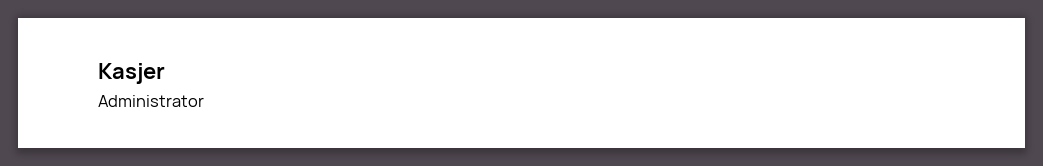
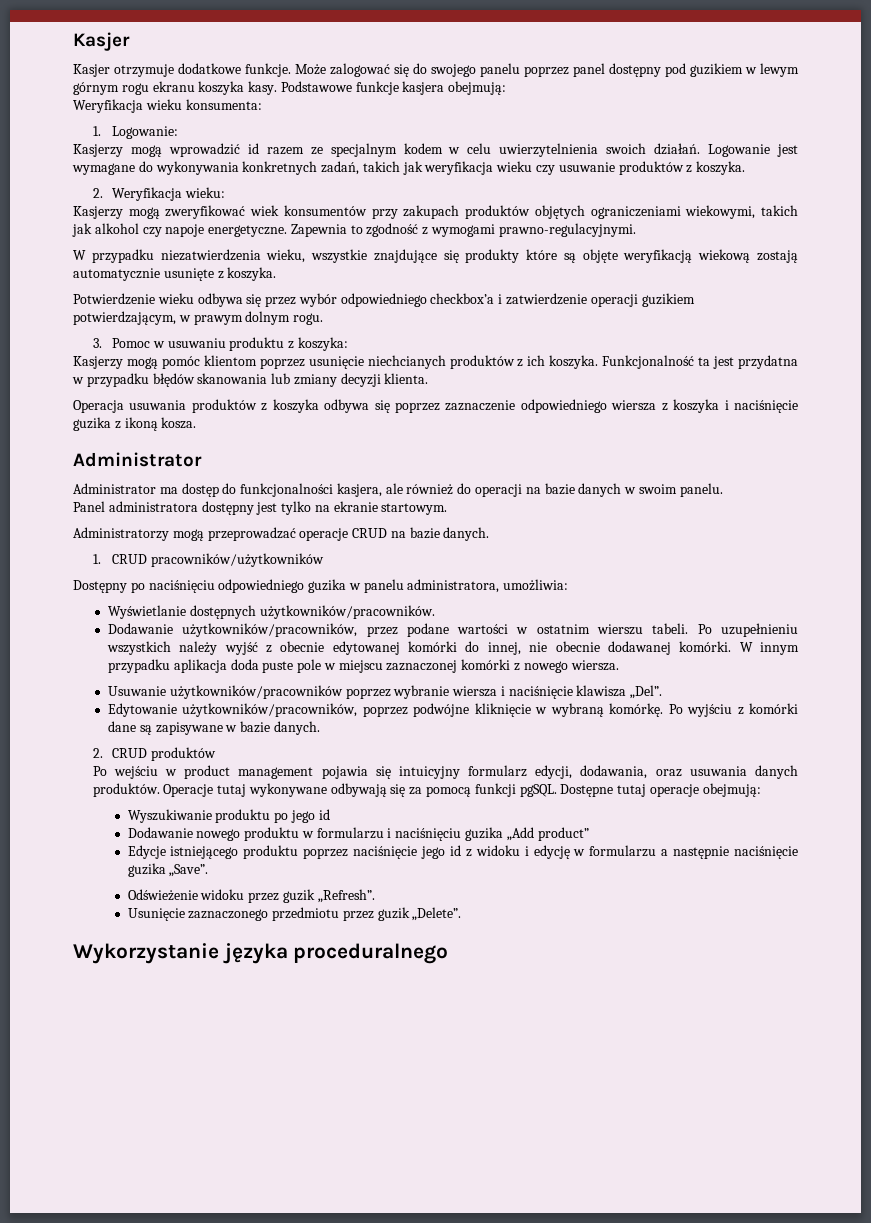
[98,95,204,107] Administrator -> [73,63,799,77] [73,81,507,95] [73,99,262,113] [92,126,179,139] [73,143,798,157] [72,161,746,175] [92,187,225,201] [73,205,799,219] [72,223,636,237] [73,249,798,263] [73,267,277,281] [73,293,695,307] [73,311,324,325] [92,337,349,351] [73,355,799,369] [72,373,429,387] [73,399,799,413] [73,417,197,431] [73,452,202,467] [73,483,723,497] [73,501,448,515] [73,527,490,541] [92,553,324,567] [73,579,569,593] [107,605,435,619] [107,623,798,637] [106,641,799,655] [107,659,619,673] [107,685,663,699] [107,703,798,717] [107,721,320,735] [92,747,216,761] [92,765,798,779] [92,783,761,797] [127,809,330,823] [127,827,589,841] [127,845,798,859] [127,863,209,877] [127,889,375,903] [127,907,462,921] [73,943,449,964] Kasjer otrzymuje dodatkowe funkcje. Może zalogować się do swojego panelu poprzez panel dostępny pod guzikiem w lewym górnym rogu ekranu koszyka kasy. Podstawowe funkcje kasjera obejmują: // Weryfikacja wieku konsumenta: // 1. Logowanie: // Kasjerzy mogą wprowadzić id razem ze specjalnym kodem w celu uwierzytelnienia swoich działań. Logowanie jest wymagane do wykonywania konkretnych zadań, takich jak weryfikacja wieku czy usuwanie produktów z koszyka. // 2. Weryfikacja wieku: // Kasjerzy mogą zweryfikować wiek konsumentów przy zakupach produktów objętych ograniczeniami wiekowymi, takich jak alkohol czy napoje energetyczne. Zapewnia to zgodność z wymogami prawno-regulacyjnymi. // W przypadku niezatwierdzenia wieku, wszystkie znajdujące się produkty które są objęte weryfikacją wiekową zostają automatycznie usunięte z koszyka. // Potwierdzenie wieku odbywa się przez wybór odpowiedniego checkbox’a i zatwierdzenie operacji guzikiem potwierdzającym, w prawym dolnym rogu. // 3. Pomoc w usuwaniu produktu z koszyka: // Kasjerzy mogą pomóc klientom poprzez usunięcie niechcianych produktów z ich koszyka. Funkcjonalność ta jest przydatna w przypadku błędów skanowania lub zmiany decyzji klienta. // Operacja usuwania produktów z koszyka odbywa się poprzez zaznaczenie odpowiedniego wiersza z koszyka i naciśnięcie guzika z ikoną kosza. // Administrator // Administrator ma dostęp do funkcjonalności kasjera, ale również do operacji na bazie danych w swoim panelu. // Panel administratora dostępny jest tylko na ekranie startowym. // Administratorzy mogą przeprowadzać operacje CRUD na bazie danych. // 1. CRUD pracowników/użytkowników // Dostępny po naciśnięciu odpowiedniego guzika w panelu administratora, umożliwia: // Wyświetlanie dostępnych użytkowników/pracowników. // Dodawanie użytkowników/pracowników, przez podane wartości w ostatnim wierszu tabeli. Po uzupełnieniu wszystkich należy wyjść z obecnie edytowanej komórki do innej, nie obecnie dodawanej komórki. W innym przypadku aplikacja doda puste pole w miejscu zaznaczonej komórki z nowego wiersza. // Usuwanie użytkowników/pracowników poprzez wybranie wiersza i naciśnięcie klawisza „Del”. // Edytowanie użytkowników/pracowników, poprzez podwójne kliknięcie w wybraną komórkę. Po wyjściu z komórki dane są zapisywane w bazie danych. // 2. CRUD produktów // Po wejściu w product management pojawia się intuicyjny formularz edycji, dodawania, oraz usuwania danych produktów. Operacje tutaj wykonywane odbywają się za pomocą funkcji pgSQL. Dostępne tutaj operacje obejmują: // Wyszukiwanie produktu po jego id // Dodawanie nowego produktu w formularzu i naciśnięciu guzika „Add product” // Edycje istniejącego produktu poprzez naciśnięcie jego id z widoku i edycję w formularzu a następnie naciśnięcie guzika „Save”. // Odświeżenie widoku przez guzik „Refresh”. // Usunięcie zaznaczonego przedmiotu przez guzik „Delete”. // Wykorzystanie języka proceduralnego

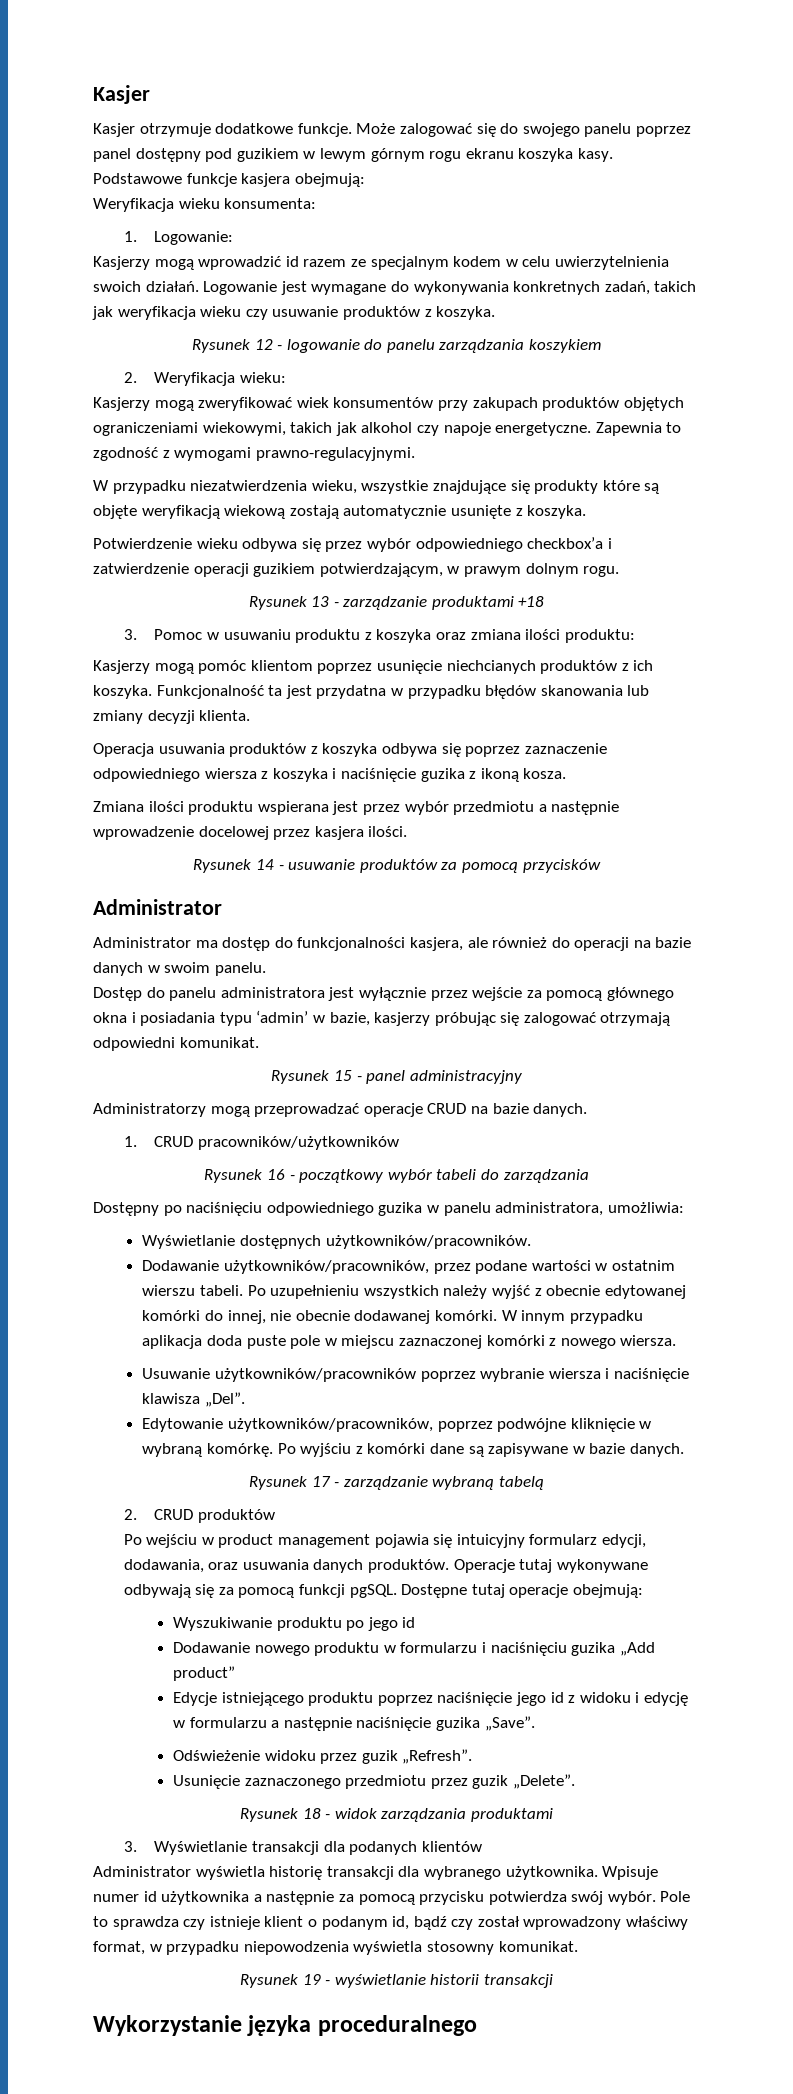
(746, 168) none -> [191,339,602,353] // Rysunek 12 - logowanie do panelu zarządzania koszykiem
(324, 319) none -> [248,596,545,610] // Rysunek 13 - zarządzanie produktami +18
[298,337,349,351] koszyka: -> [376,629,635,643] koszyka oraz zmiana ilości produktu:
(197, 423) none -> [93,801,620,815] [93,826,408,840] [193,859,601,873] // Zmiana ilości produktu wspierana jest przez wybór przedmiotu a następnie wprowadzenie docelowej przez kasjera ilości. // Rysunek 14 - usuwanie produktów za pomocą przycisków
[73,501,448,515] Panel administratora dostępny jest tylko na ekranie startowym. -> [93,987,674,1001] [93,1010,671,1026] [93,1037,259,1051] [271,1070,522,1084] Dostęp do panelu administratora jest wyłącznie przez wejście za pomocą głównego okna i posiadania typu ‘admin’ w bazie, kasjerzy próbując się zalogować otrzymają odpowiedni komunikat. // Rysunek 15 - panel administracyjny
(324, 560) none -> [204,1169,589,1183] // Rysunek 16 - początkowy wybór tabeli do zarządzania
(320, 728) none -> [249,1476,544,1490] // Rysunek 17 - zarządzanie wybraną tabelą
(462, 914) none -> [240,1808,553,1822] [123,1841,482,1855] [93,1866,659,1880] [93,1891,691,1905] [93,1916,689,1930] [93,1941,578,1955] [240,1974,553,1988] // Rysunek 18 - widok zarządzania produktami // 3. Wyświetlanie transakcji dla podanych klientów // Administrator wyświetla historię transakcji dla wybranego użytkownika. Wpisuje numer id użytkownika a następnie za pomocą przycisku potwierdza swój wybór. Pole to sprawdza czy istnieje klient o podanym id, bądź czy został wprowadzony właściwy format, w przypadku niepowodzenia wyświetla stosowny komunikat. // Rysunek 19 - wyświetlanie historii transakcji

